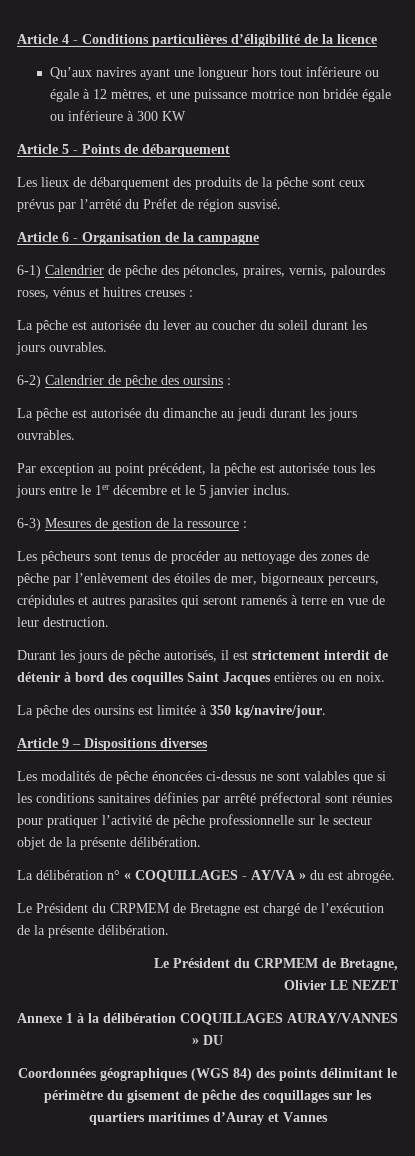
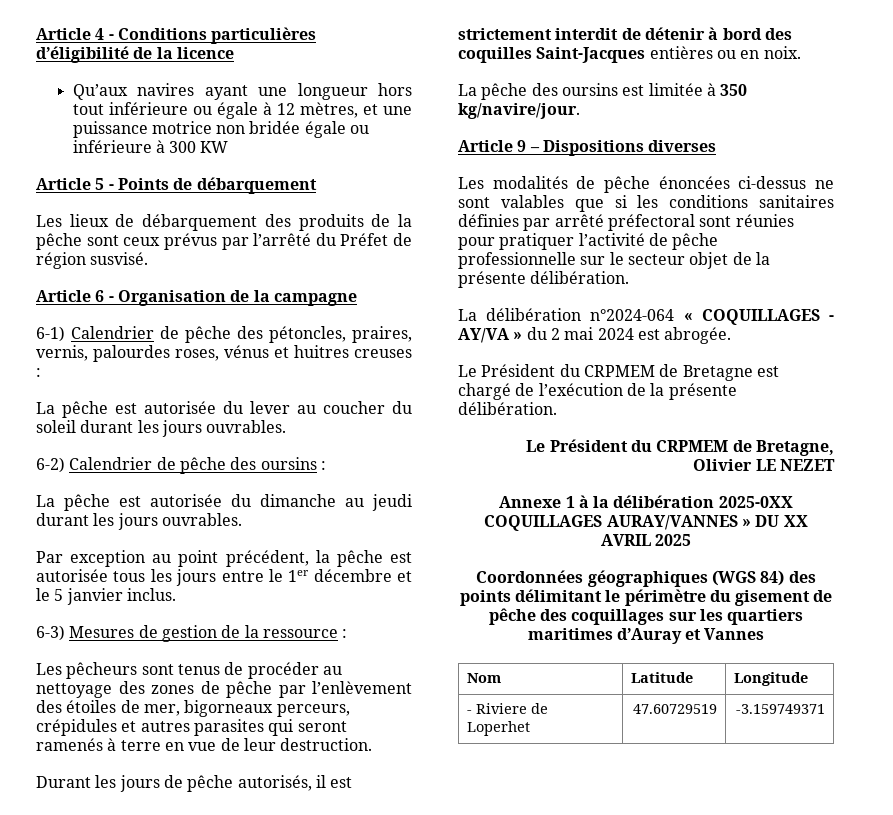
[187,672,271,685] Saint Jacques -> [536,47,646,63] Saint-Jacques
[107,870,120,880] n° -> [590,309,675,321] n°2024-064
(324, 875) none -> [550,327,634,340] 2 mai 2024
(176, 1018) none -> [718,496,793,508] 2025-0XX
(223, 1040) none -> [783,515,808,527] [600,534,692,546] XX AVRIL 2025
(328, 1117) none -> [466,673,501,683] [630,672,693,683] [733,672,808,686] [466,703,548,714] [466,721,530,736] [633,704,718,714] [736,704,826,714] // Nom | Latitude | Longitude // - Riviere de Loperhet | 47.60729519 | -3.159749371

